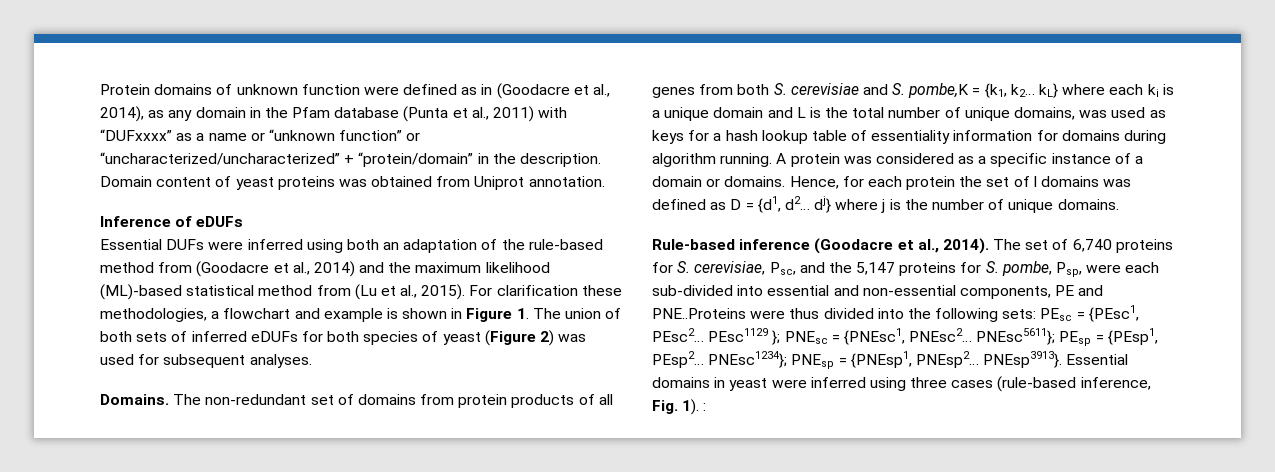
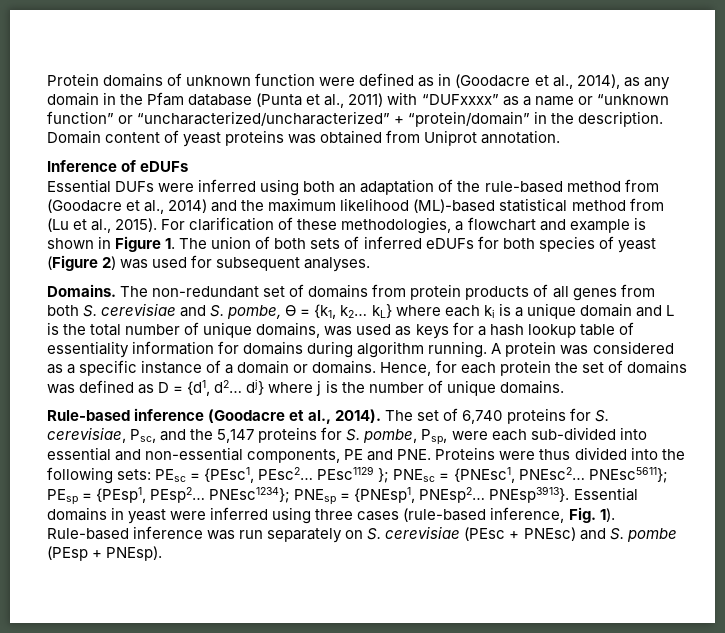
(578, 290) none -> [278,217,294,230] of
[908,83,970,98] pombe,K -> [227,305,297,319] pombe, Ө
[1033,176,1037,187] l -> (623, 366) none
[652,308,746,319] PNE..Proteins -> [397,447,496,460] PNE. Proteins
[703,403,707,411] : -> [47,526,677,543] [47,546,163,561] Rule-based inference was run separately on S. cerevisiae (PEsc + PNEsc) and S. pombe (PEsp + PNEsp).

